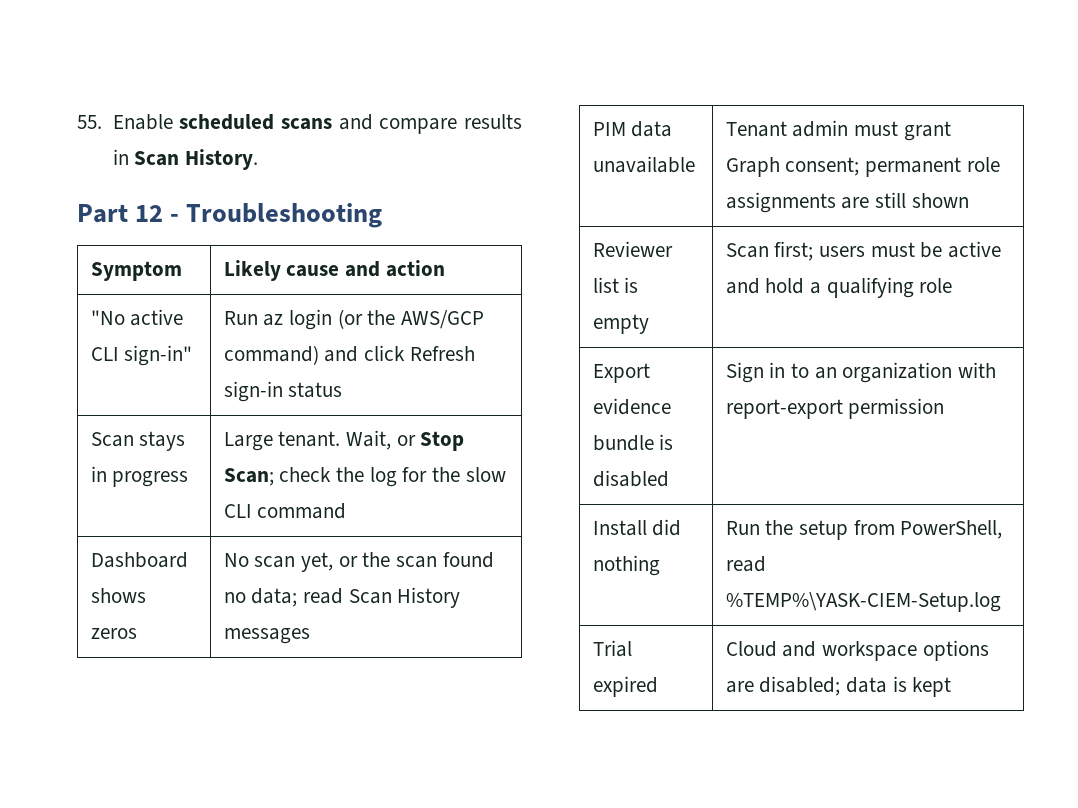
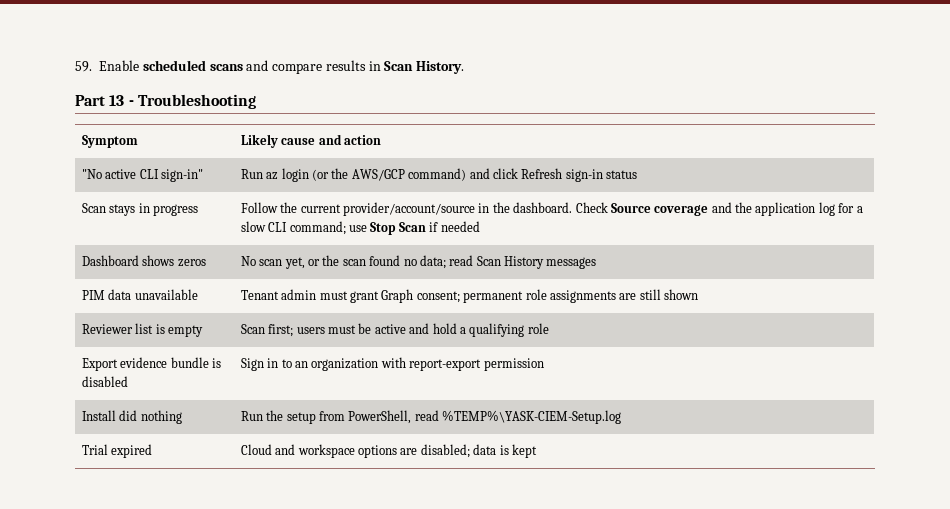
[77,115,102,129] 55. -> [75,61,92,72] 59.
[135,205,164,222] 12 -> [109,95,125,106] 13
[223,430,465,451] [223,467,365,486] Large tenant. Wait, or Stop Scan; check the -> [240,202,816,216] Follow the current provider/account/source in the dashboard. Check Source coverage and the application
[432,467,461,482] the -> [856,206,863,213] a
[257,503,347,519] command -> [289,221,480,235] command; use Stop Scan if needed

